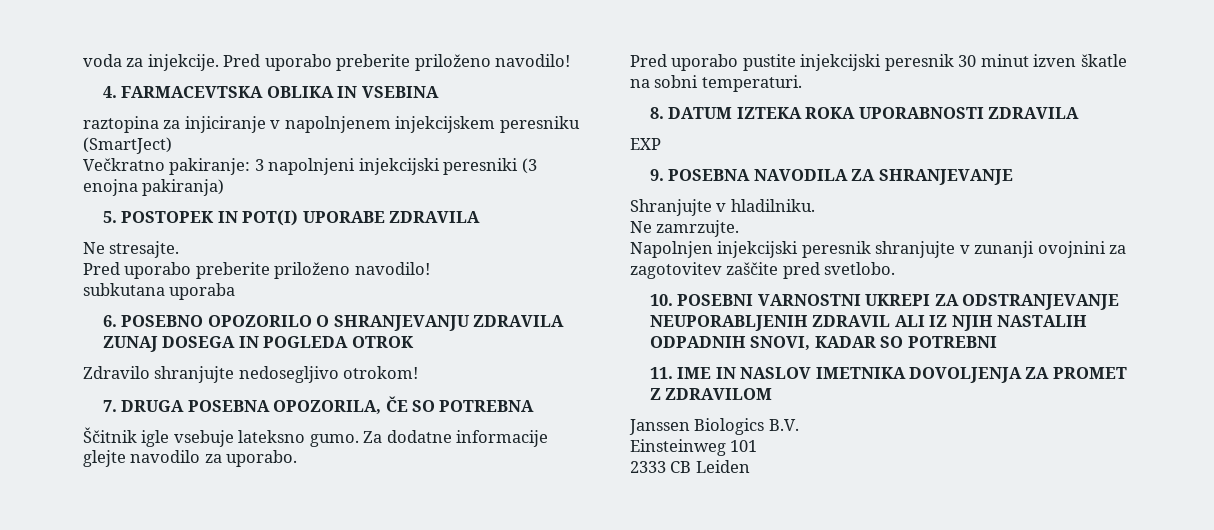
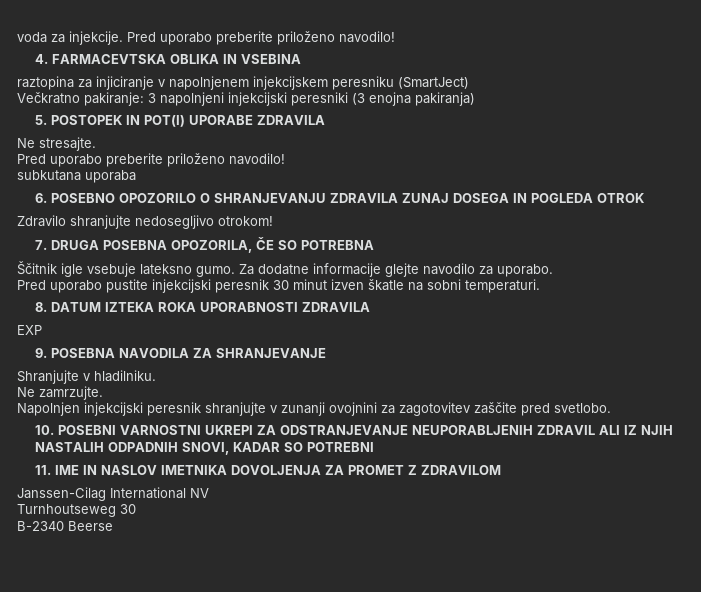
[629,418,799,435] [630,439,758,456] [630,460,750,473] Janssen Biologics B.V. // Einsteinweg 101 // 2333 CB Leiden -> [17,487,209,501] [17,504,136,517] [17,521,113,531] Janssen-Cilag International NV // Turnhoutseweg 30 // B-2340 Beerse

